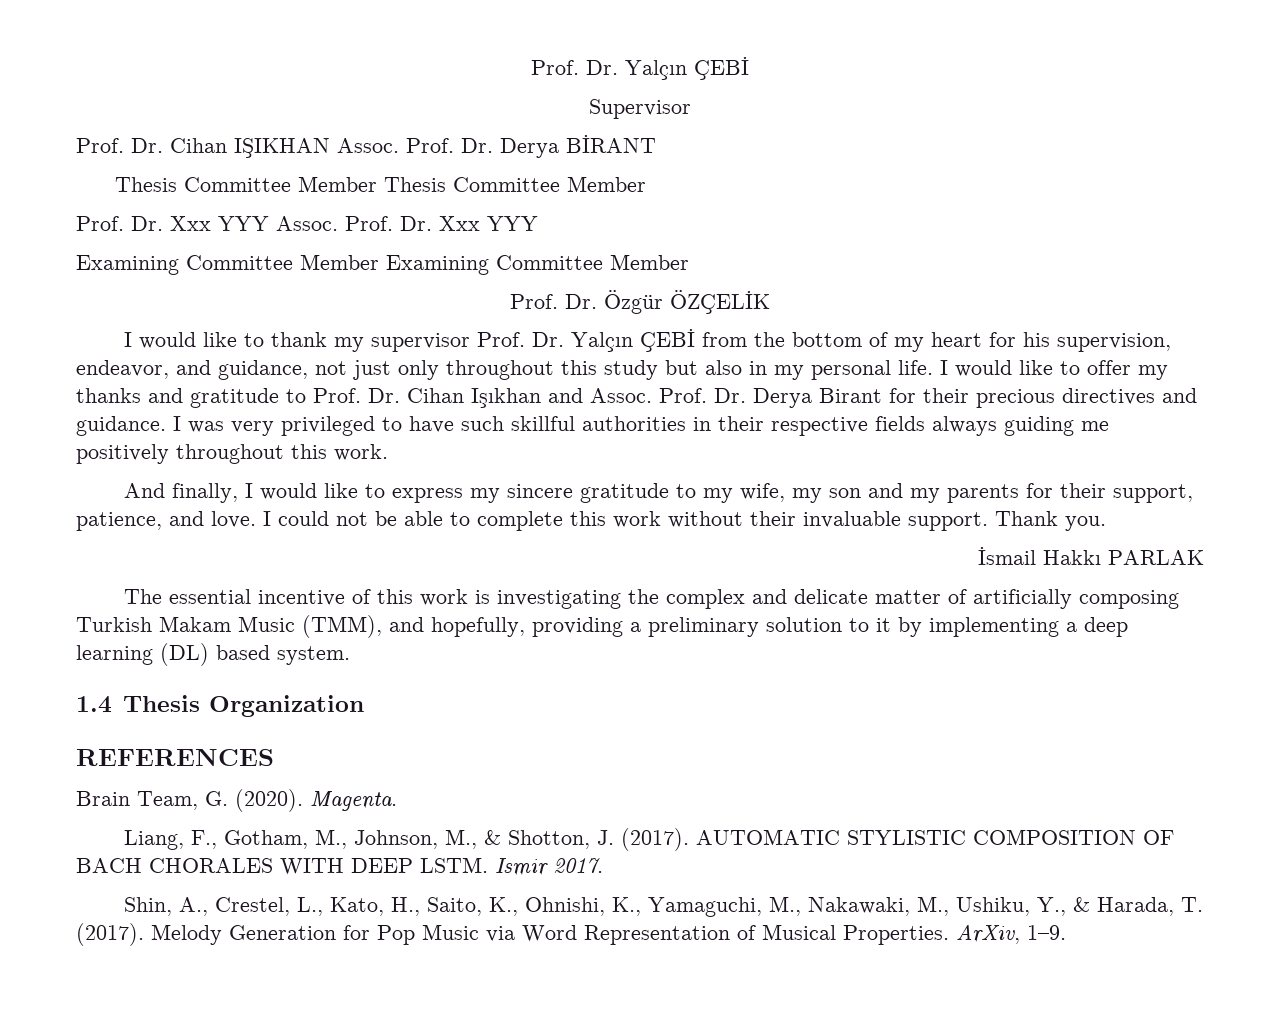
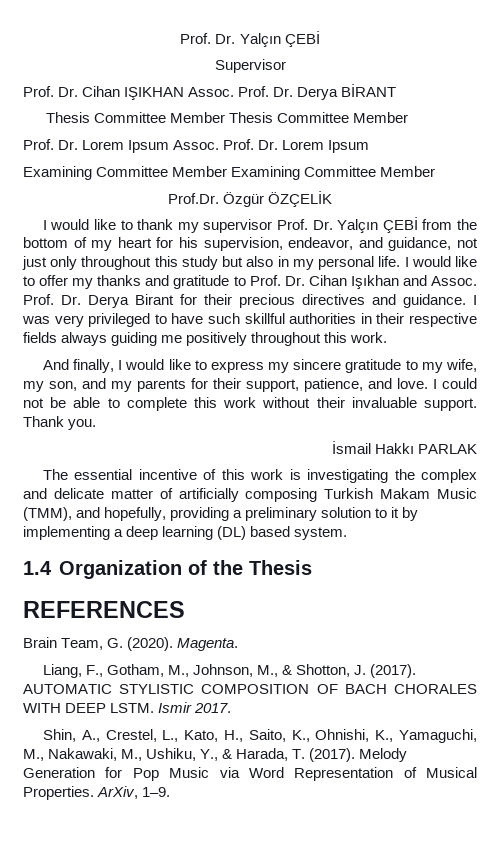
[170,216,538,231] Xxx YYY Assoc. Prof. Dr. Xxx YYY -> [82,139,370,153] Lorem Ipsum Assoc. Prof. Dr. Lorem Ipsum
[510,294,597,309] Prof. Dr. -> [167,193,219,204] Prof.Dr.
[829,488,862,498] son -> [49,381,77,391] son,
[122,695,364,717] Thesis Organization -> [58,560,312,579] Organization of the Thesis

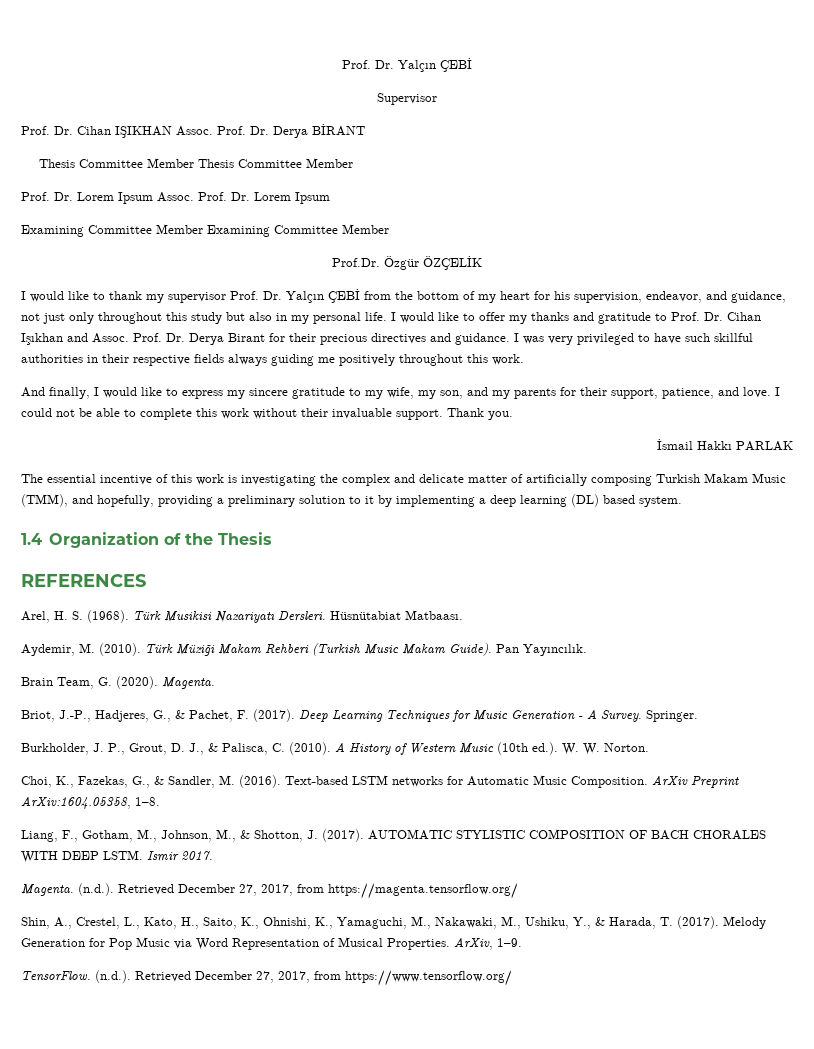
(185, 609) none -> [21,610,463,623] [21,643,587,656] // Arel, H. S. (1968). Türk Musikisi Nazariyatı Dersleri. Hüsnütabiat Matbaası. // Aydemir, M. (2010). Türk Müziği Makam Rehberi (Turkish Music Makam Guide). Pan Yayıncılık.
(239, 644) none -> [21,709,698,722] [21,742,649,755] [21,775,739,788] [21,796,160,809] // Briot, J.-P., Hadjeres, G., & Pachet, F. (2017). Deep Learning Techniques for Music Generation - A Survey. Springer. // Burkholder, J. P., Grout, D. J., & Palisca, C. (2010). A History of Western Music (10th ed.). W. W. Norton. // Choi, K., Fazekas, G., & Sandler, M. (2016). Text-based LSTM networks for Automatic Music Composition. ArXiv Preprint ArXiv:1604.05358, 1–8.
(232, 708) none -> [21,883,518,899] // Magenta. (n.d.). Retrieved December 27, 2017, from https://magenta.tensorflow.org/
(171, 792) none -> [21,970,512,986] // TensorFlow. (n.d.). Retrieved December 27, 2017, from https://www.tensorflow.org/

